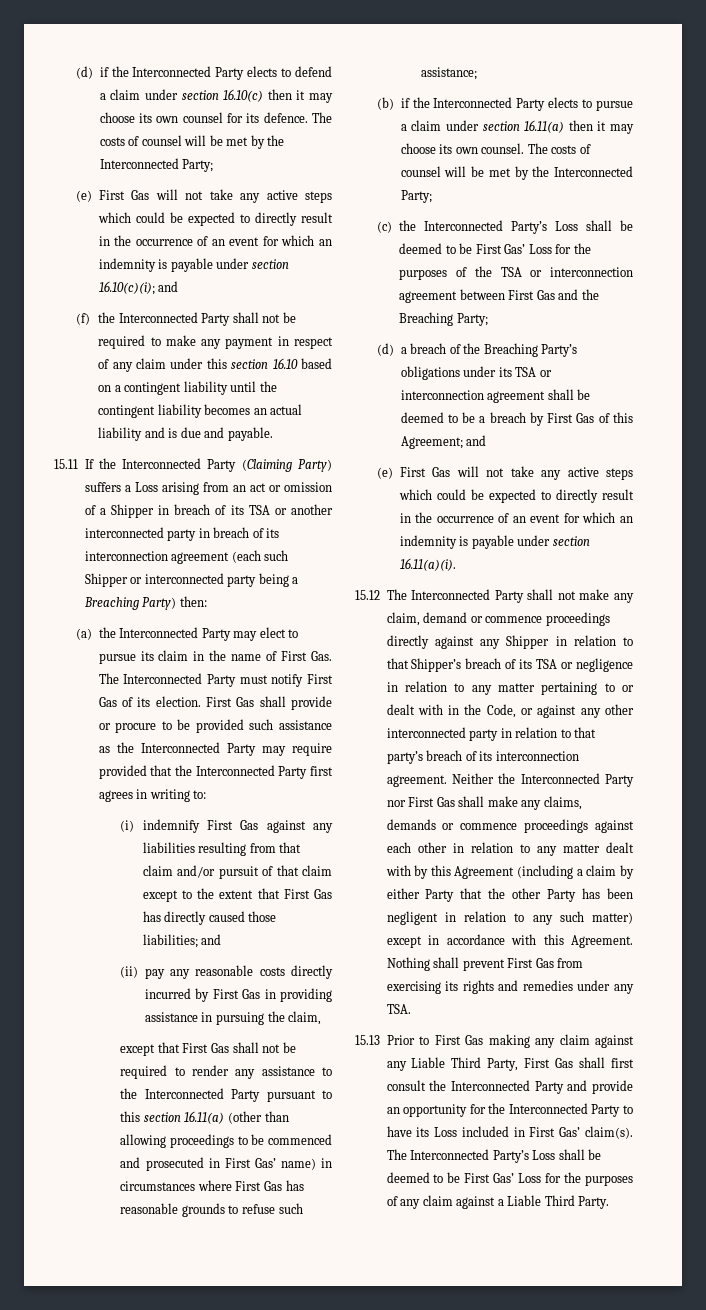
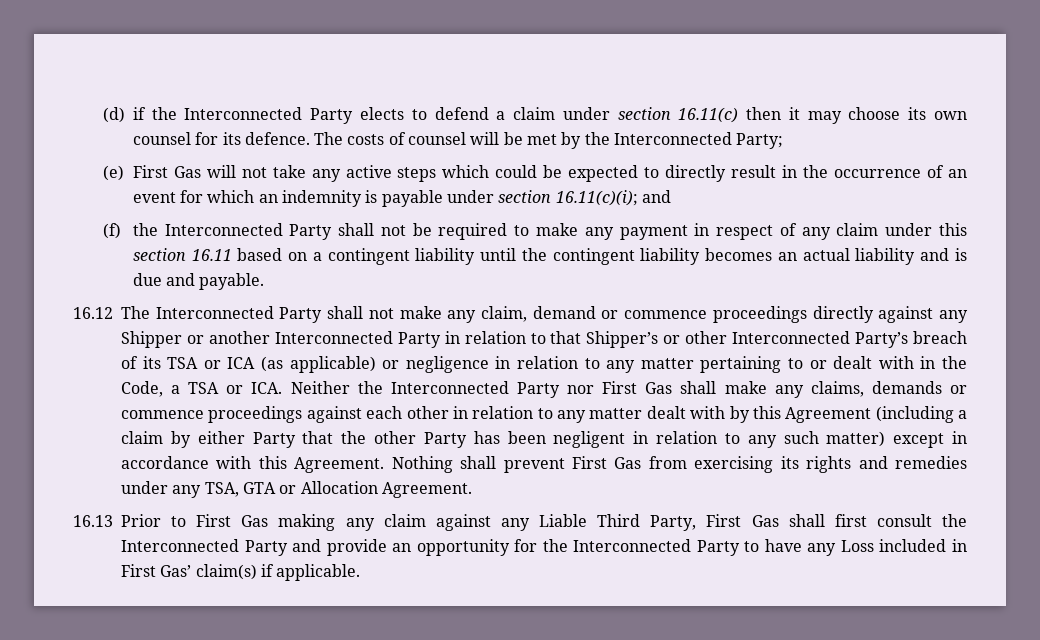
[223,89,264,102] 16.10(c) -> [678,107,739,123] 16.11(c)
[98,281,155,295] 16.10(c)(i); -> [555,190,638,206] 16.11(c)(i);
[272,358,298,369] 16.10 -> [191,249,232,261] 16.11
[54,458,332,472] [84,482,332,495] [84,504,333,518] [84,527,280,541] [84,550,289,564] [84,573,299,587] [83,596,207,610] [76,627,299,641] [98,650,332,664] [98,673,333,687] [98,696,333,710] [98,719,332,733] [98,742,332,756] [98,765,333,779] [98,789,207,802] [120,819,333,833] [142,842,302,856] [142,865,333,879] [142,888,332,902] [142,911,277,925] [142,934,222,948] [120,965,333,979] [144,988,332,1002] [144,1011,322,1025] [120,1042,296,1056] [120,1065,332,1079] [120,1088,332,1102] [120,1111,289,1124] [120,1134,332,1148] [120,1157,332,1171] [120,1180,304,1191] [120,1203,303,1217] [421,67,478,80] [377,97,633,111] [400,120,634,134] [400,143,591,154] [400,166,633,180] [400,190,432,203] [377,220,633,234] [399,243,591,254] [399,266,633,280] [399,289,599,303] [399,312,488,326] [377,343,578,357] [400,366,552,380] [400,389,591,403] [400,412,633,426] [400,435,487,449] [377,466,633,480] [398,489,634,503] [399,512,633,523] [399,535,590,549] [399,558,456,571] [355,590,380,600] 15.11 If the Interconnected Party (Claiming Party) suffers a Loss arising from an act or omission of a Shipper in breach of its TSA or another interconnected party in breach of its interconnection agreement (each such Shipper or interconnected party being a Breaching Party) then: // (a) the Interconnected Party may elect to pursue its claim in the name of First Gas. The Interconnected Party must notify First Gas of its election. First Gas shall provide or procure to be provided such assistance as the Interconnected Party may require provided that the Interconnected Party first agrees in writing to: // (i) indemnify First Gas against any liabilities resulting from that claim and/or pursuit of that claim except to the extent that First Gas has directly caused those liabilities; and // (ii) pay any reasonable costs directly incurred by First Gas in providing assistance in pursuing the claim, // except that First Gas shall not be required to render any assistance to the Interconnected Party pursuant to this section 16.11(a) (other than allowing proceedings to be commenced and prosecuted in First Gas’ name) in circumstances where First Gas has reasonable grounds to refuse such assistance; // (b) if the Interconnected Party elects to pursue a claim under section 16.11(a) then it may choose its own counsel. The costs of counsel will be met by the Interconnected Party; // (c) the Interconnected Party’s Loss shall be deemed to be First Gas’ Loss for the purposes of the TSA or interconnection agreement between First Gas and the Breaching Party; // (d) a breach of the Breaching Party’s obligations under its TSA or interconnection agreement shall be deemed to be a breach by First Gas of this Agreement; and // (e) First Gas will not take any active steps which could be expected to directly result in the occurrence of an event for which an indemnity is payable under section 16.11(a)(i). // 15.12 -> [73,307,113,319] 16.12
(550, 642) none -> [186,331,441,348] or another Interconnected Party
[465,658,574,669] breach of its TSA or -> [663,331,968,348] [121,356,400,373] or other Interconnected Party’s breach of its TSA or ICA (as applicable) or
[521,704,634,718] [386,727,597,741] [386,750,579,764] [386,775,447,787] or against any other interconnected party in relation to that party’s breach of its interconnection agreement. -> [171,382,283,394] a TSA or ICA.
[386,1004,411,1014] [355,1035,380,1045] TSA. // 15.13 -> [204,481,472,498] [73,515,113,527] TSA, GTA or Allocation Agreement. // 16.13
[416,1127,430,1137] its -> [807,543,837,556] any
[585,1126,633,1139] [386,1149,602,1163] [386,1172,633,1186] [386,1195,610,1209] claim(s). The Interconnected Party’s Loss shall be deemed to be First Gas’ Loss for the purposes of any claim against a Liable Third Party. -> [195,564,361,581] claim(s) if applicable.

